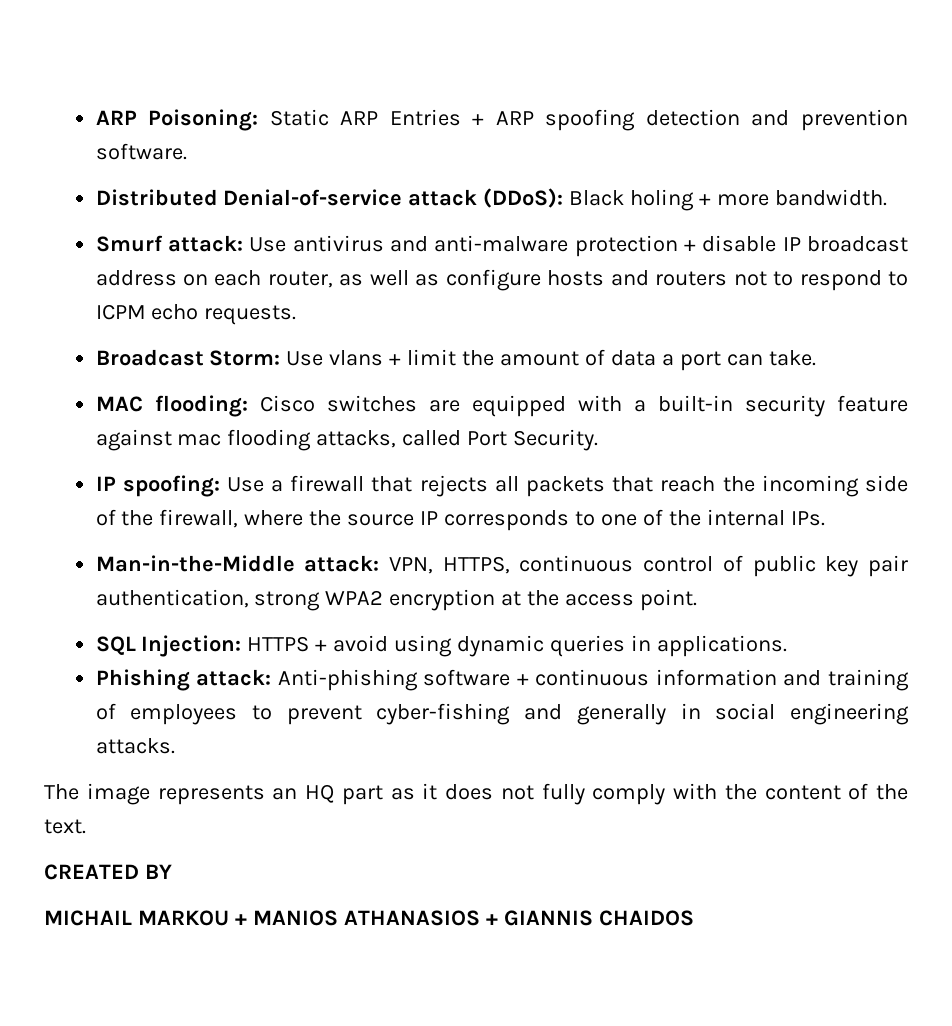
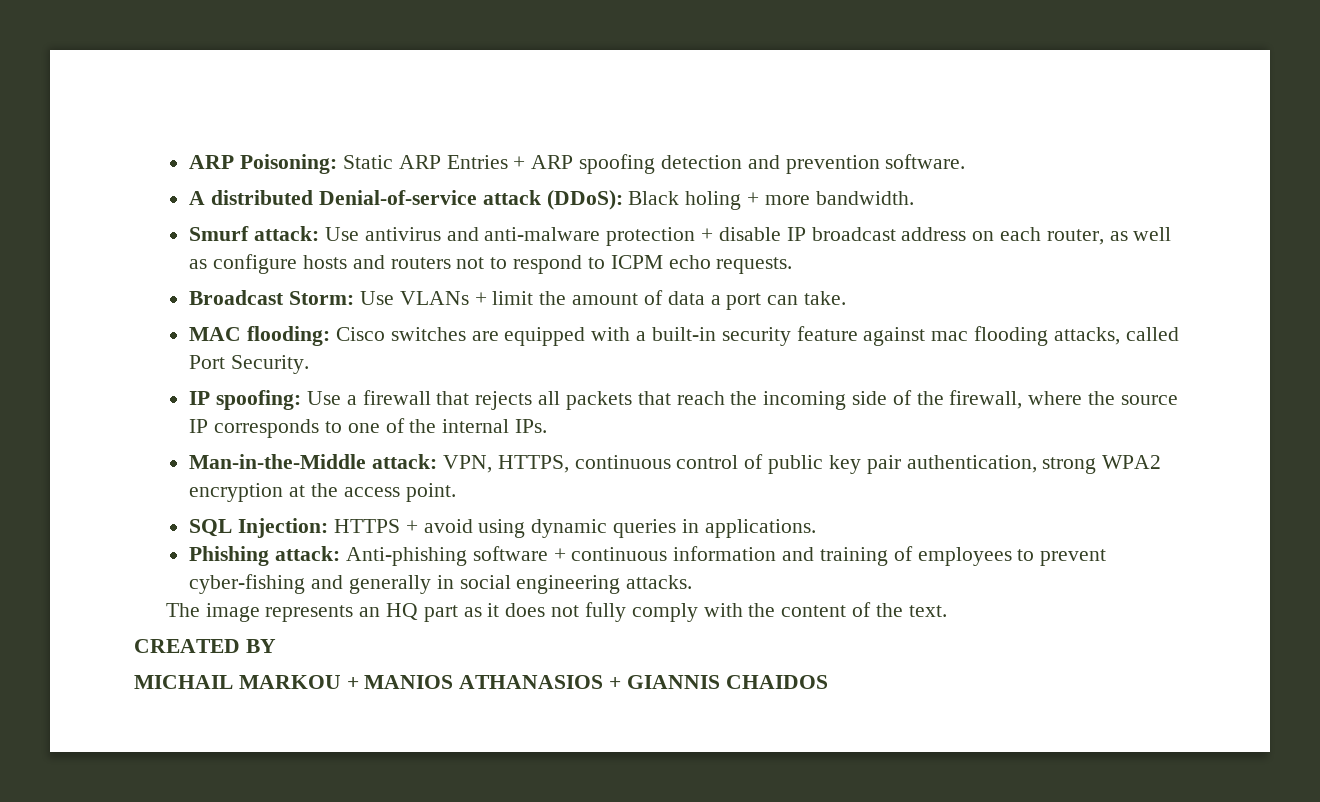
[95,189,218,206] Distributed -> [189,190,314,205] A distributed
[329,350,384,366] vlans -> [399,291,469,305] VLANs

